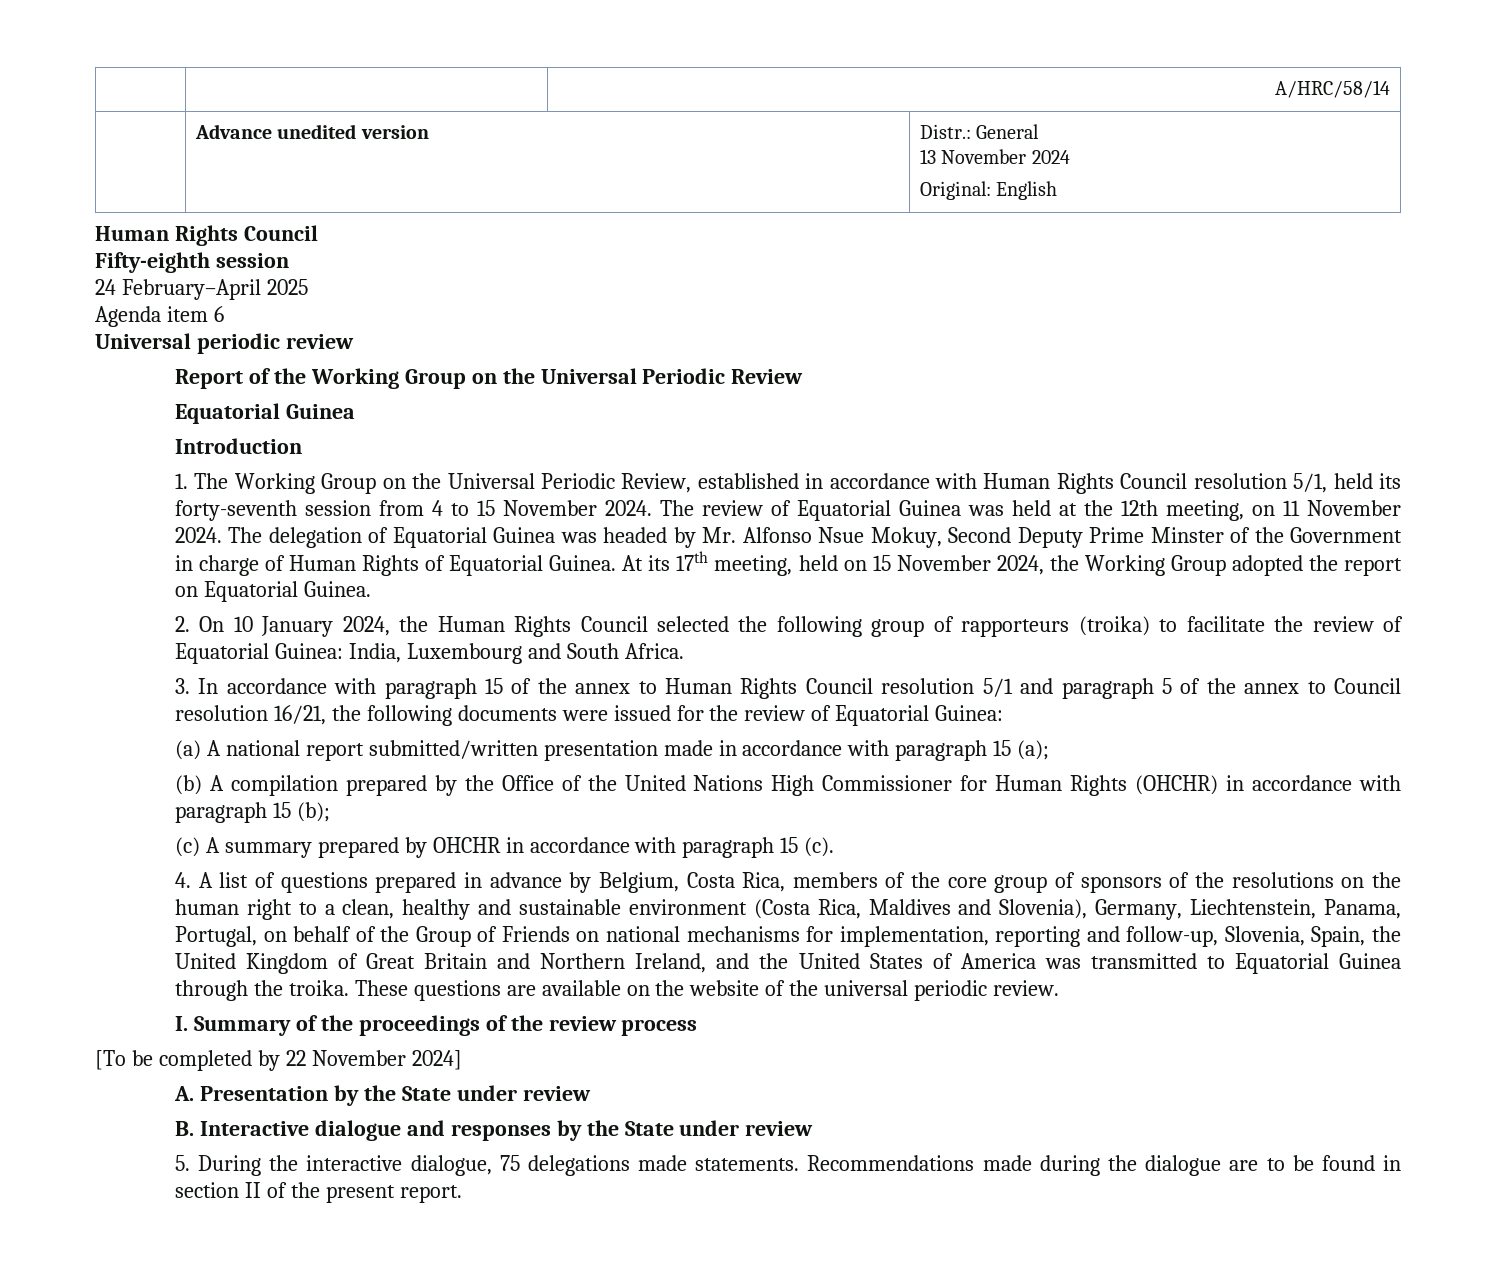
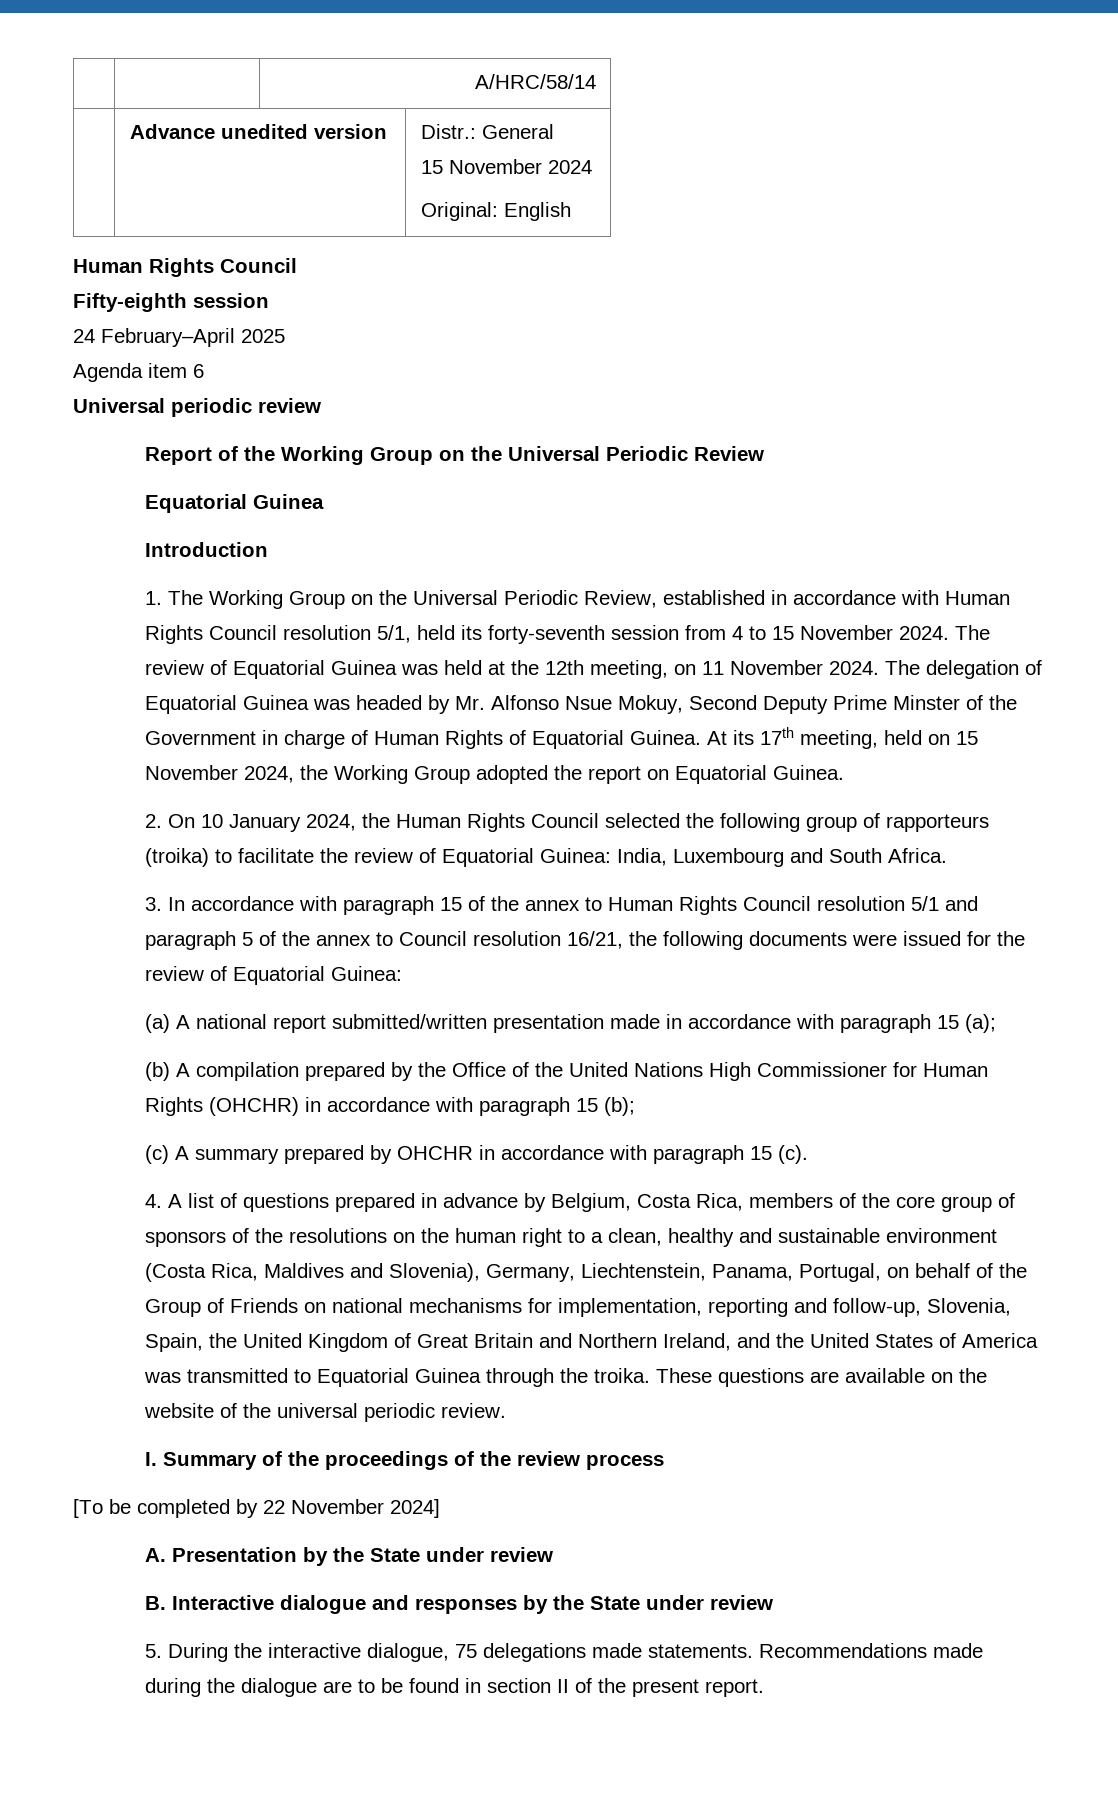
[919,149,936,164] 13 -> [420,160,443,174] 15

